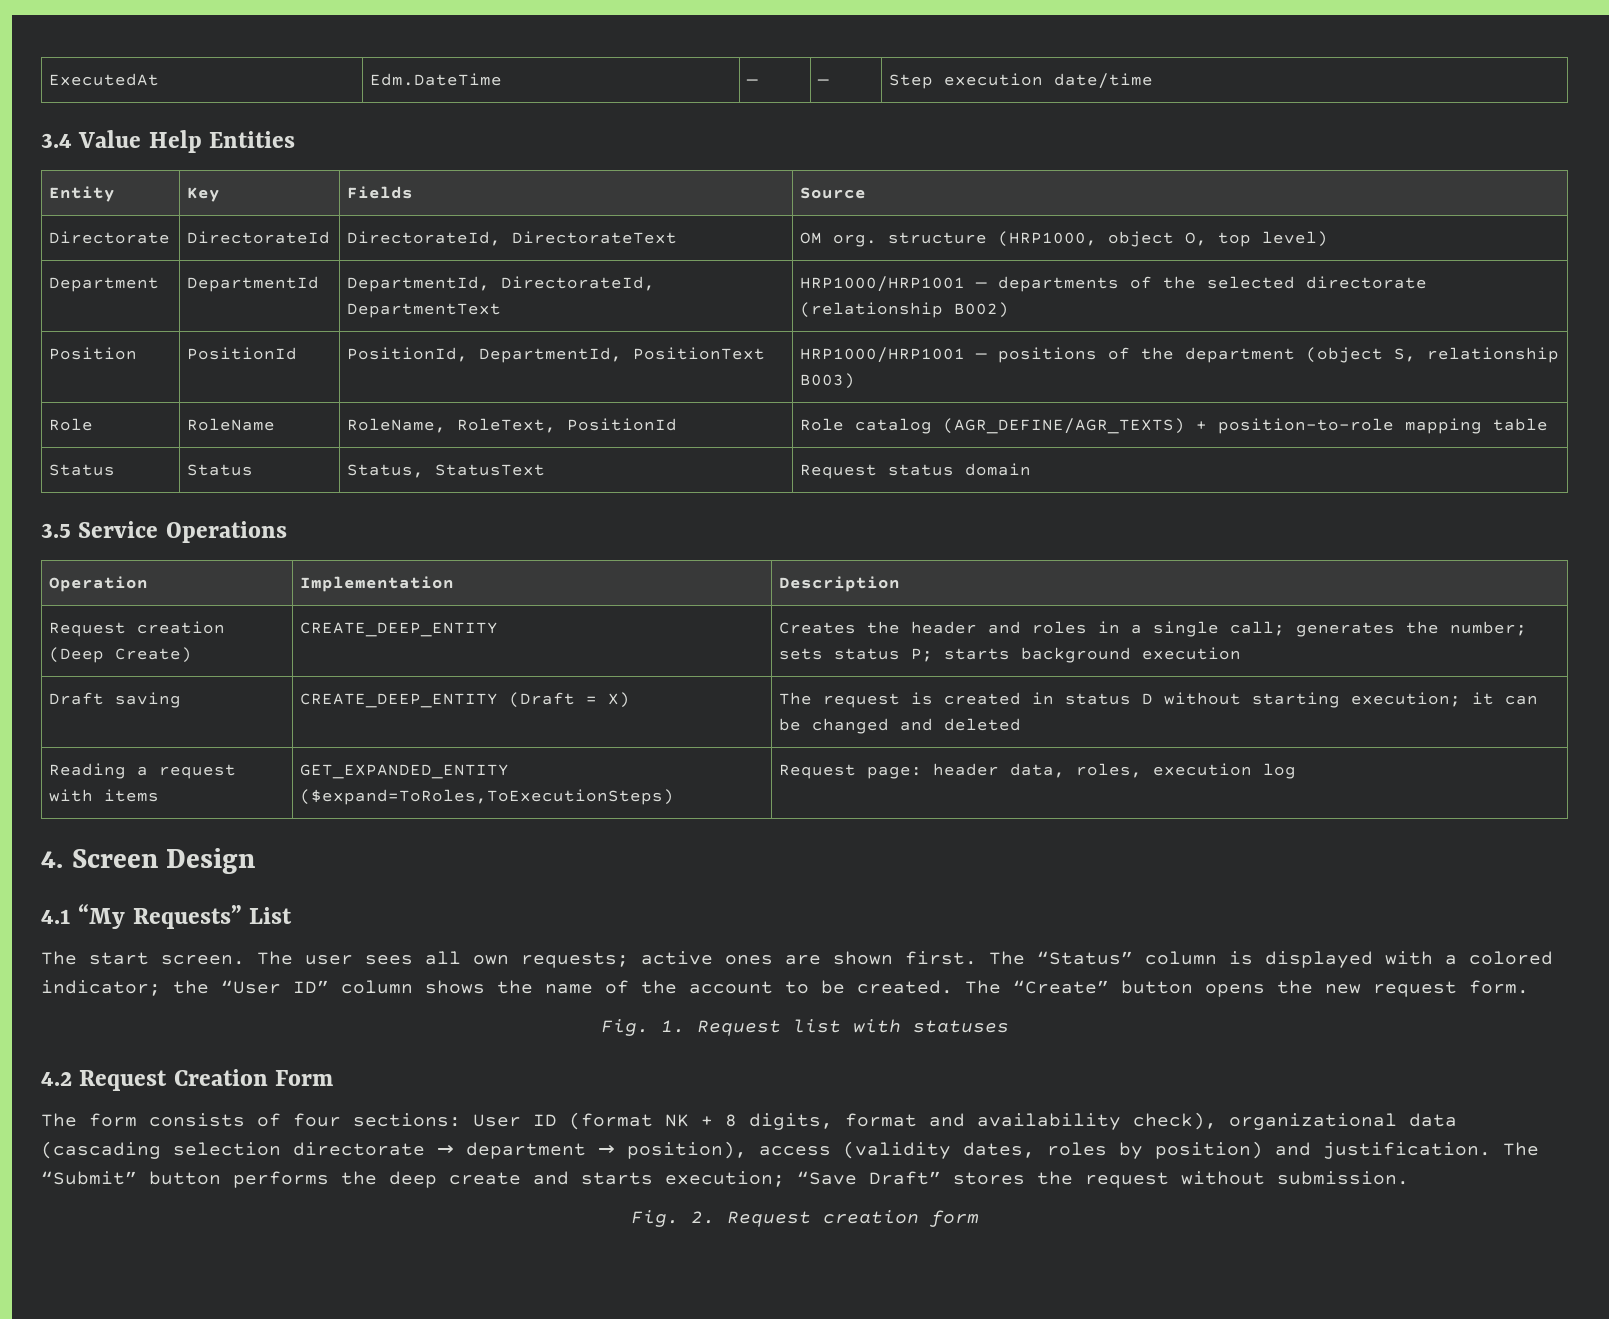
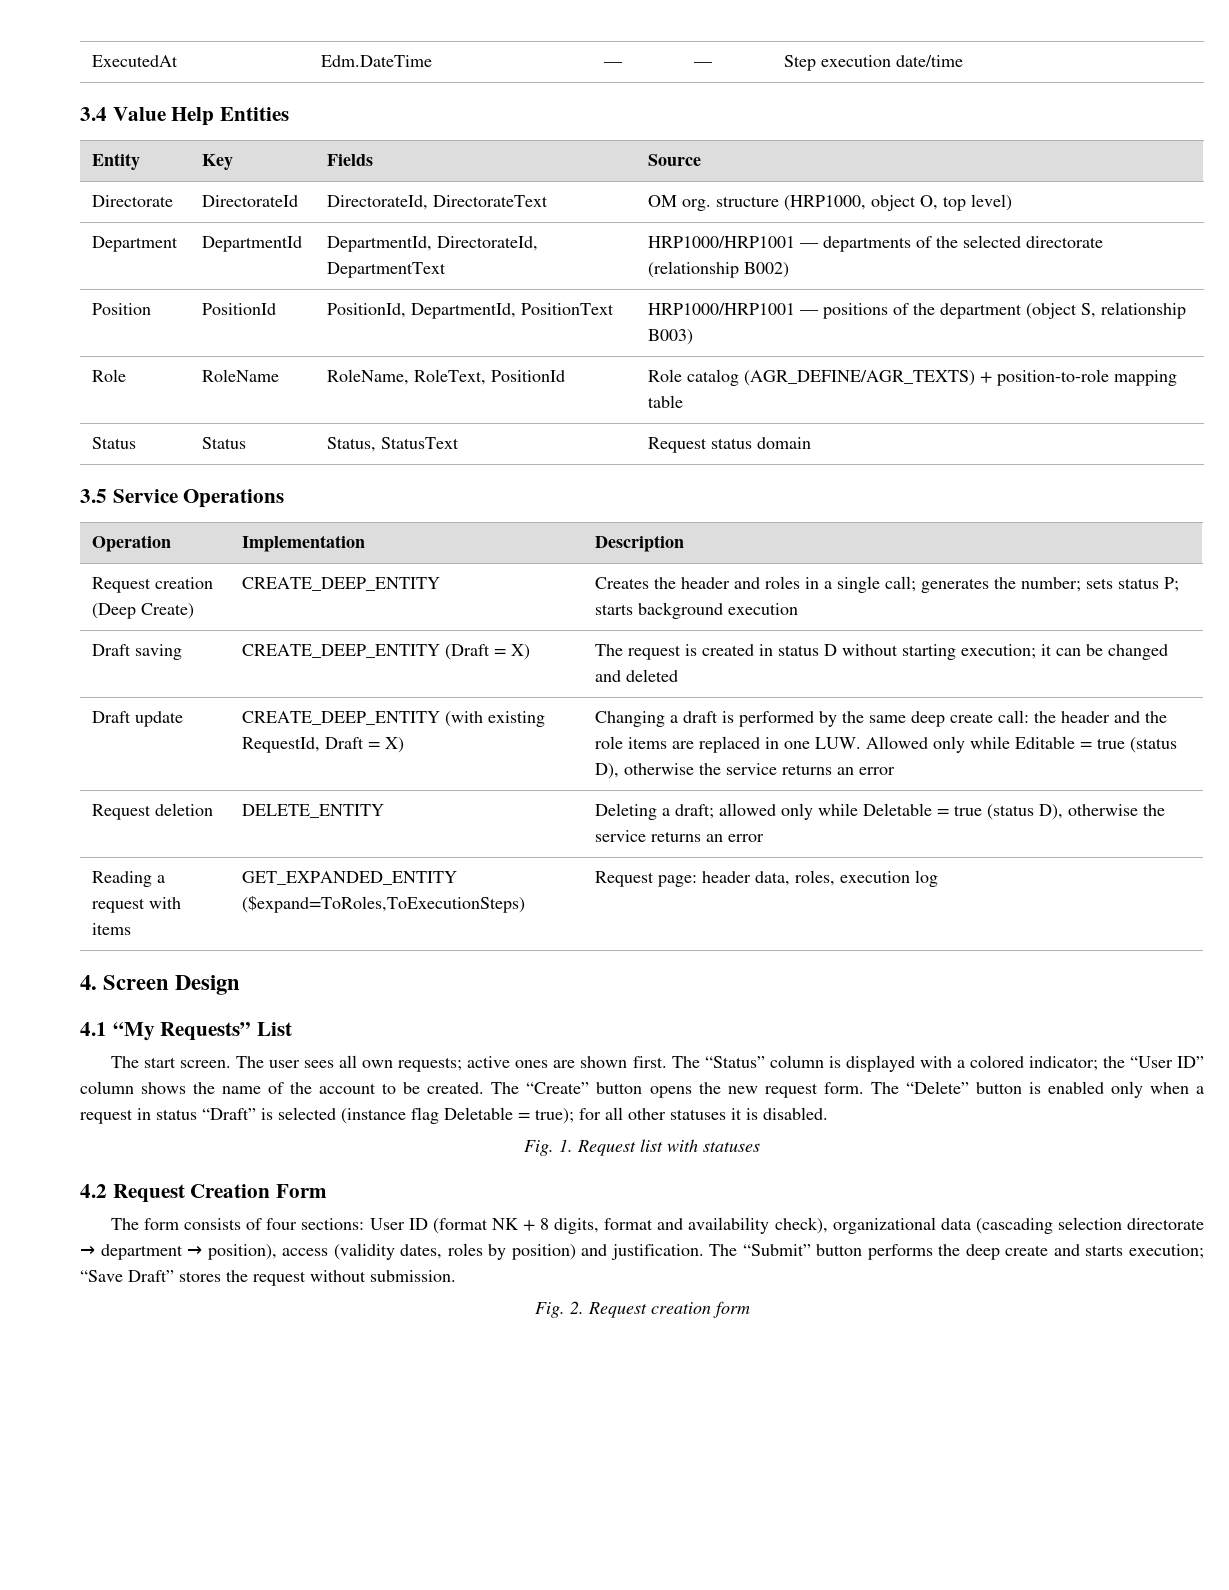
(1022, 724) none -> [92,711,184,727] [242,711,546,727] [242,737,405,753] [595,710,1168,727] [595,736,1178,753] [595,763,896,779] [92,803,214,820] [242,804,385,818] [595,803,1166,820] [595,830,765,842] // Draft update | CREATE_DEEP_ENTITY (with existing RequestId, Draft = X) | Changing a draft is performed by the same deep create call: the header and the role items are replaced in one LUW. Allowed only while Editable = true (status D), otherwise the service returns an error // Request deletion | DELETE_ENTITY | Deleting a draft; allowed only while Deletable = true (status D), otherwise the service returns an error
(1529, 987) none -> [870,1081,1204,1098] [80,1107,828,1124] The “Delete” button is enabled only when a request in status “Draft” is selected (instance flag Deletable = true); for all other statuses it is disabled.

